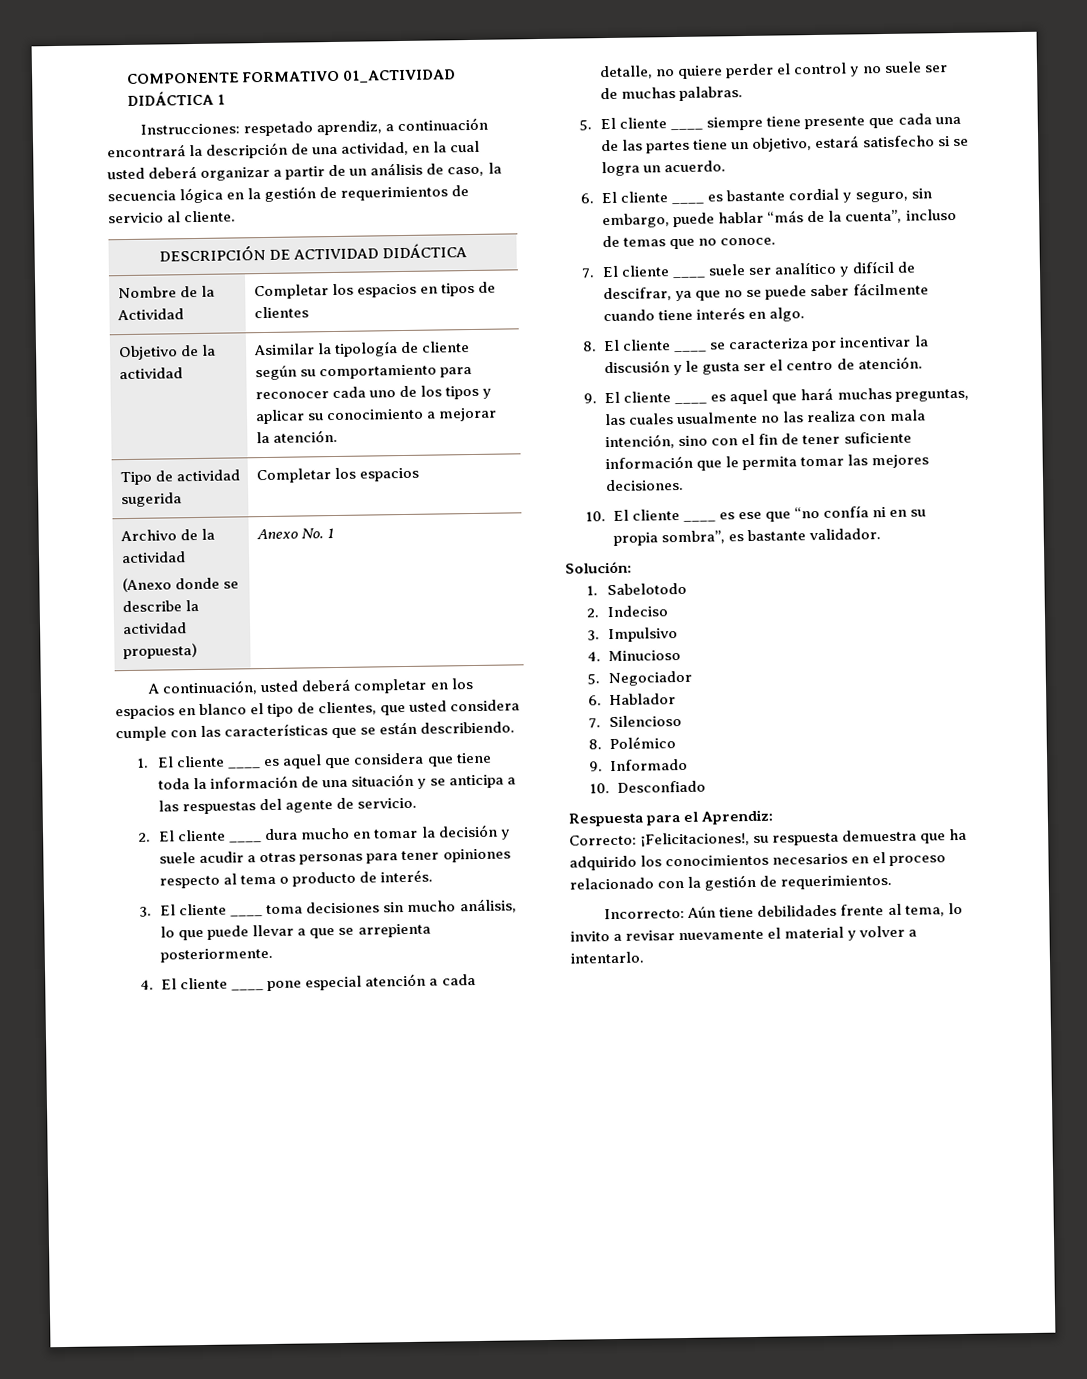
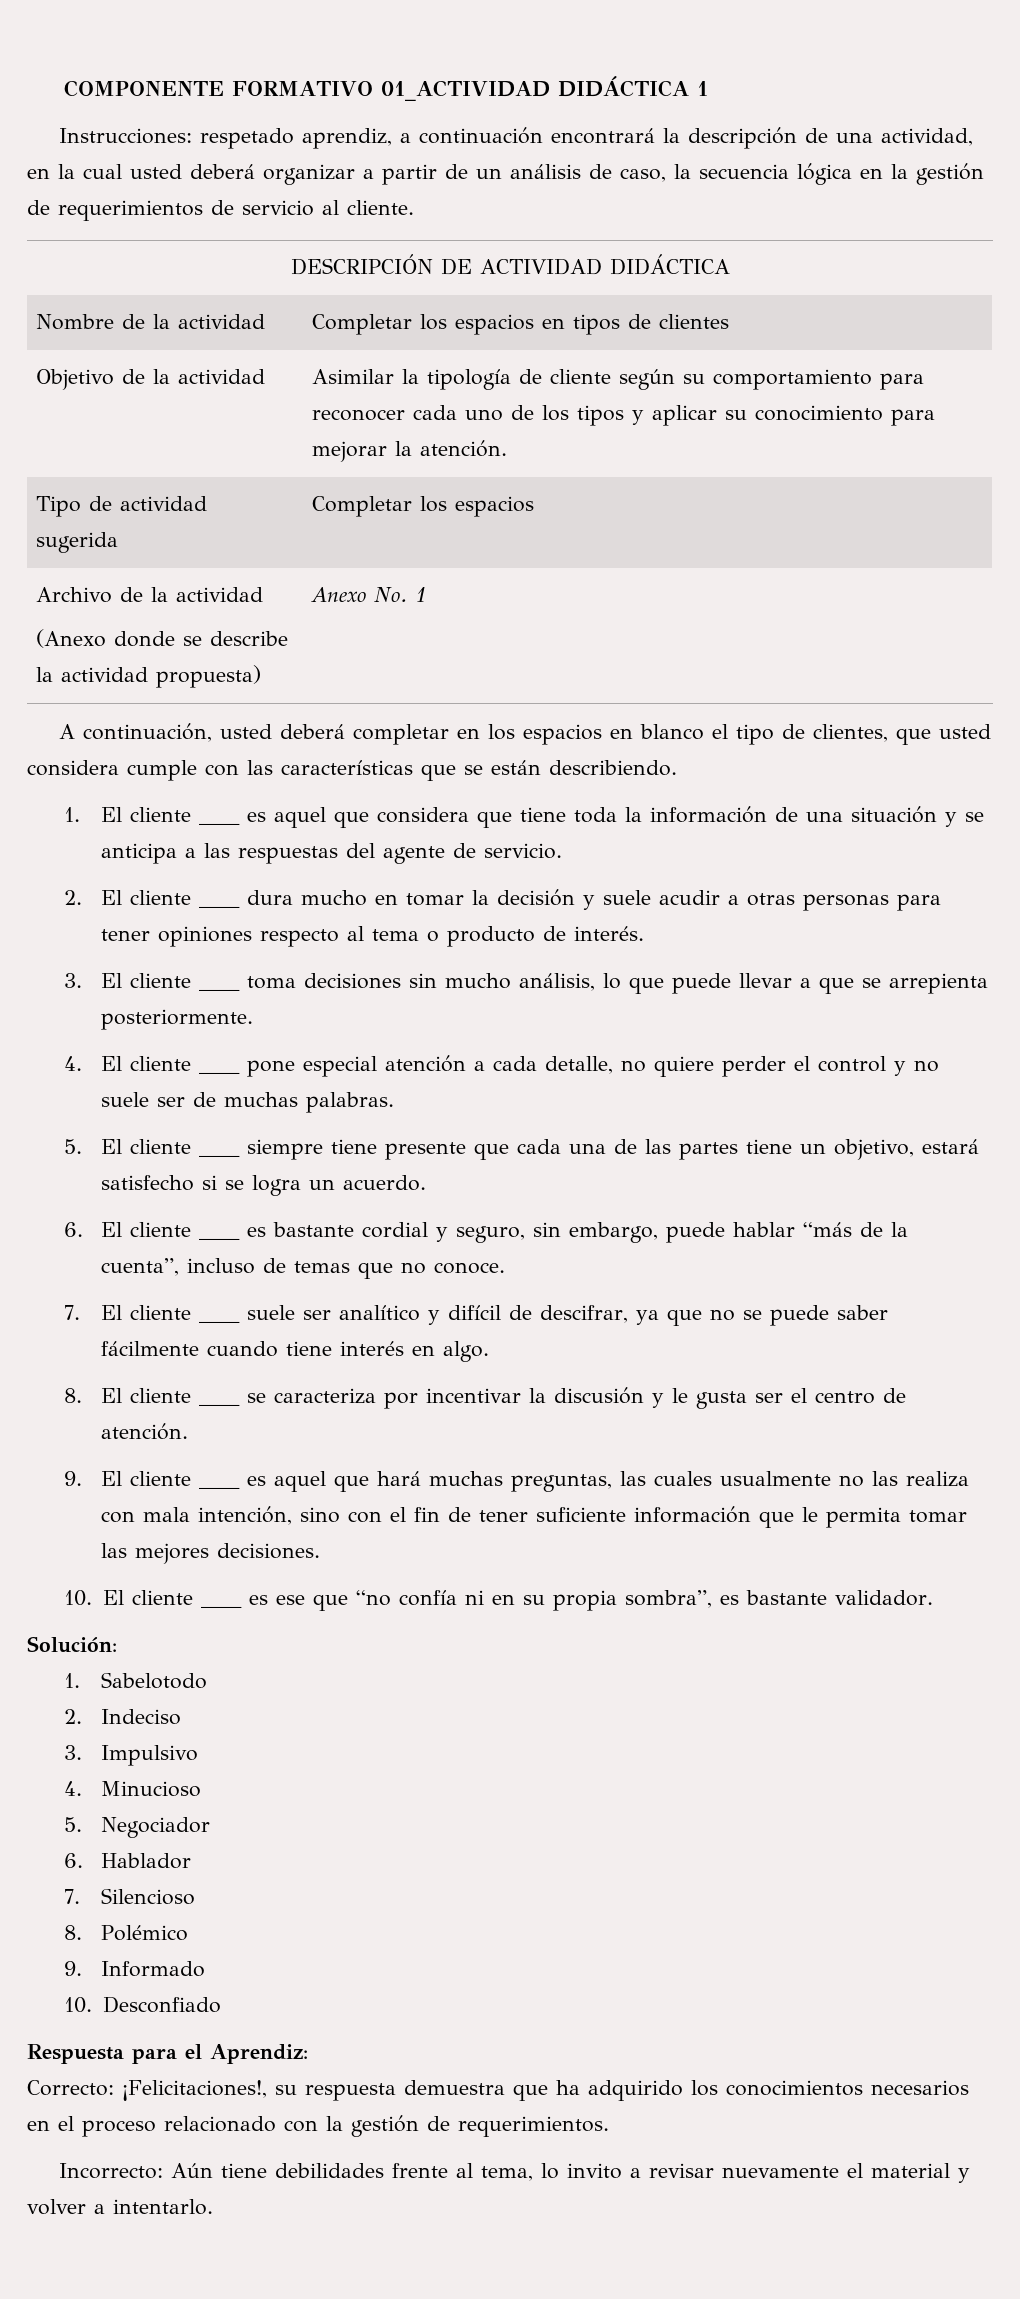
[116,308,184,321] Actividad -> [178,314,266,329] actividad
[426,411,437,419] a -> [891,409,936,426] para

